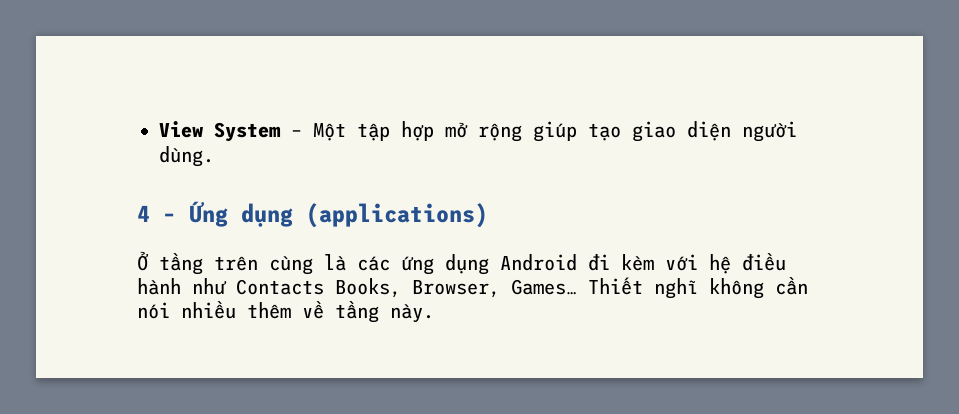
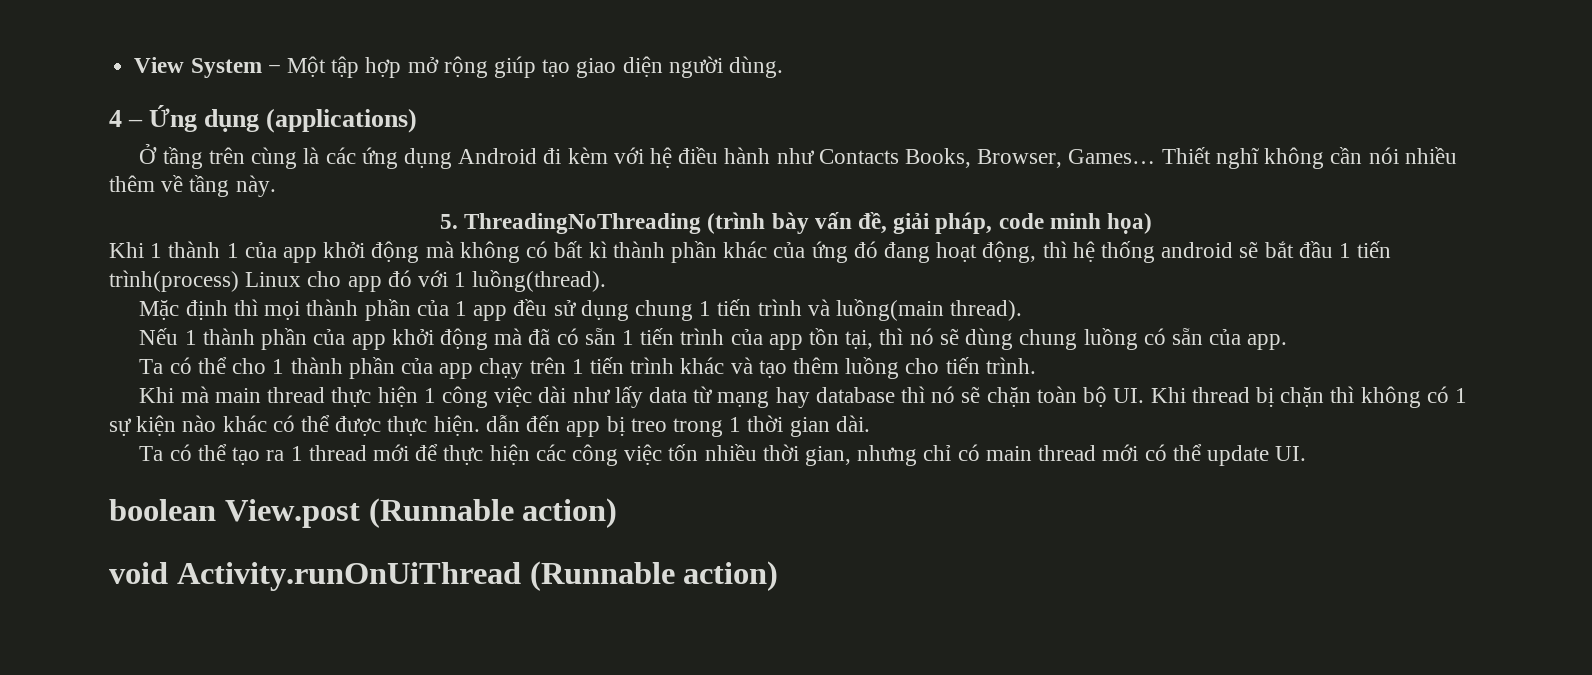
(434, 313) none -> [439,212,1153,234] [109,241,1392,263] [109,270,607,292] [139,299,1023,321] [139,328,1288,350] [139,357,1036,379] [139,386,1467,408] [109,415,870,437] [139,444,1307,466] [109,498,618,528] [109,561,779,591] // 5. ThreadingNoThreading (trình bày vấn đề, giải pháp, code minh họa) // Khi 1 thành 1 của app khởi động mà không có bất kì thành phần khác của ứng đó đang hoạt động, thì hệ thống android sẽ bắt đầu 1 tiến trình(process) Linux cho app đó với 1 luồng(thread). // Mặc định thì mọi thành phần của 1 app đều sử dụng chung 1 tiến trình và luồng(main thread). // Nếu 1 thành phần của app khởi động mà đã có sẵn 1 tiến trình của app tồn tại, thì nó sẽ dùng chung luồng có sẵn của app. // Ta có thể cho 1 thành phần của app chạy trên 1 tiến trình khác và tạo thêm luồng cho tiến trình. // Khi mà main thread thực hiện 1 công việc dài như lấy data từ mạng hay database thì nó sẽ chặn toàn bộ UI. Khi thread bị chặn thì không có 1 sự kiện nào khác có thể được thực hiện. dẫn đến app bị treo trong 1 thời gian dài. // Ta có thể tạo ra 1 thread mới để thực hiện các công việc tốn nhiều thời gian, nhưng chỉ có main thread mới có thể update UI. // boolean View.post (Runnable action) // void Activity.runOnUiThread (Runnable action)

